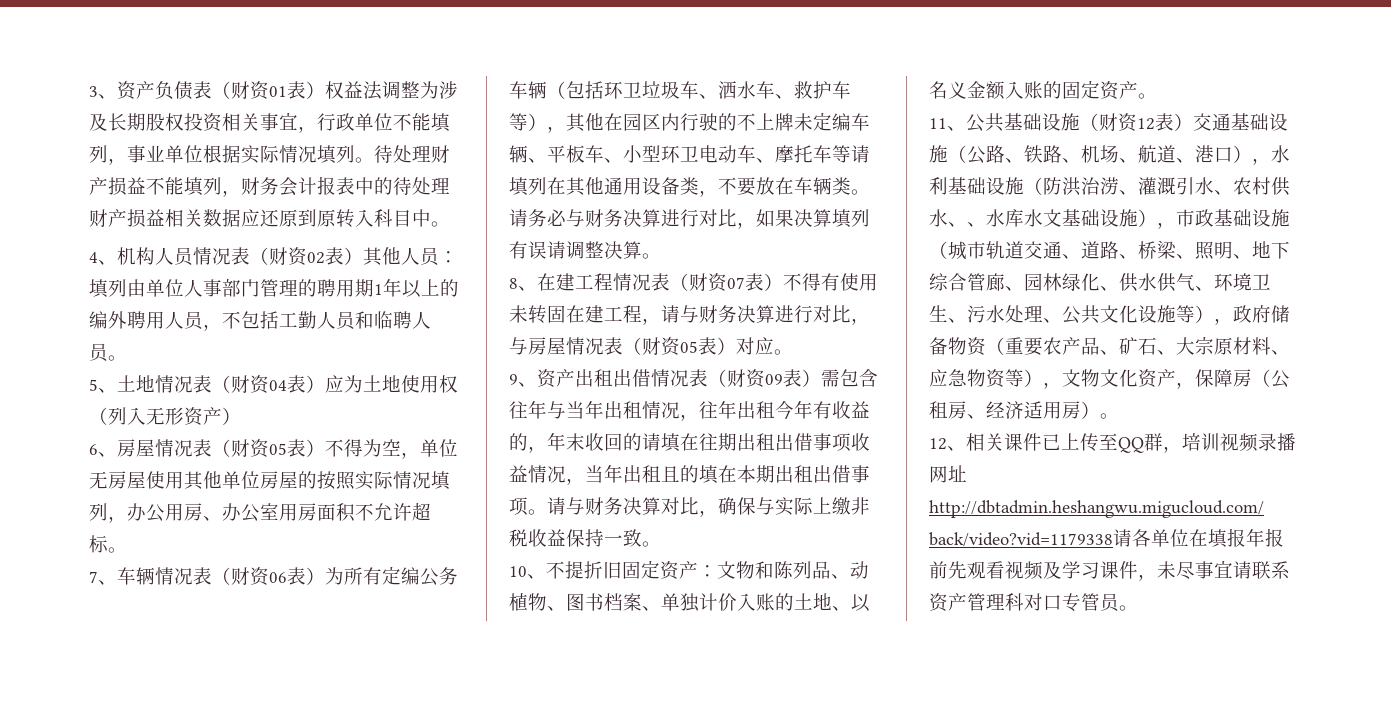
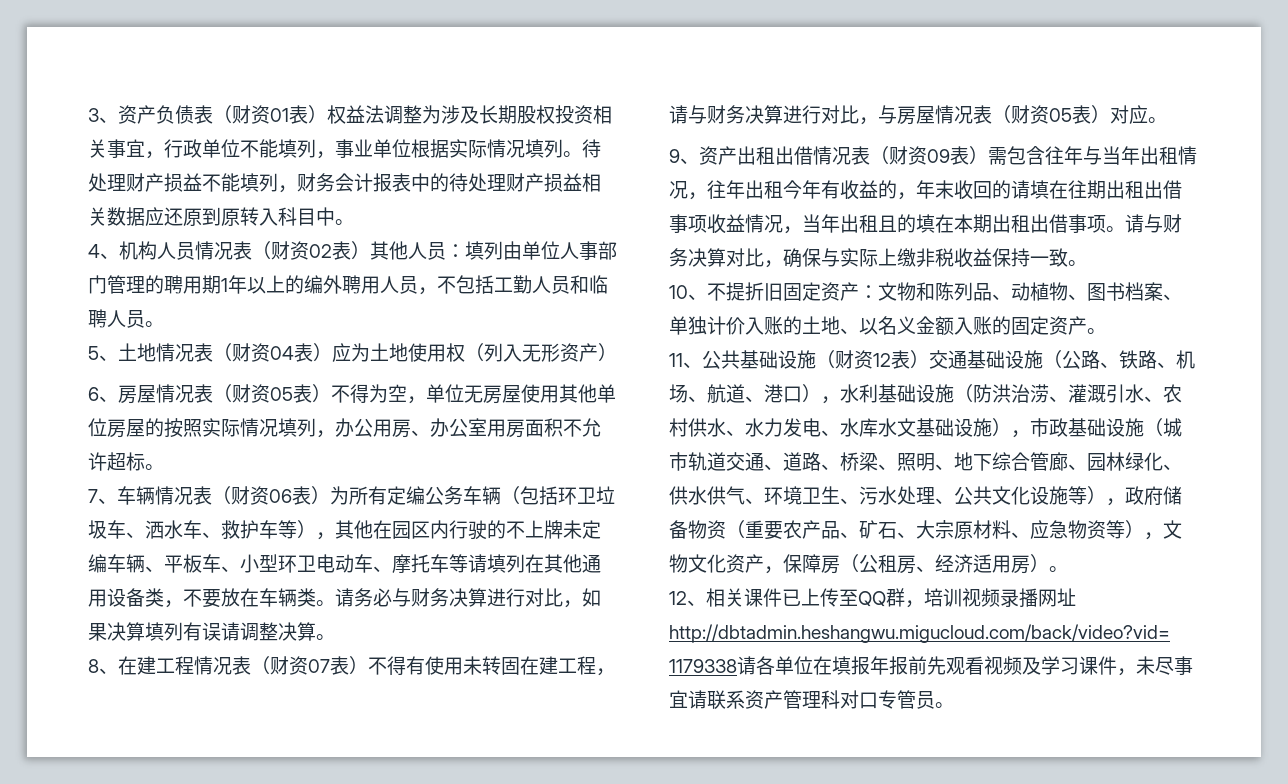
(967, 224) none -> [745,418,821,437] 水力发电

